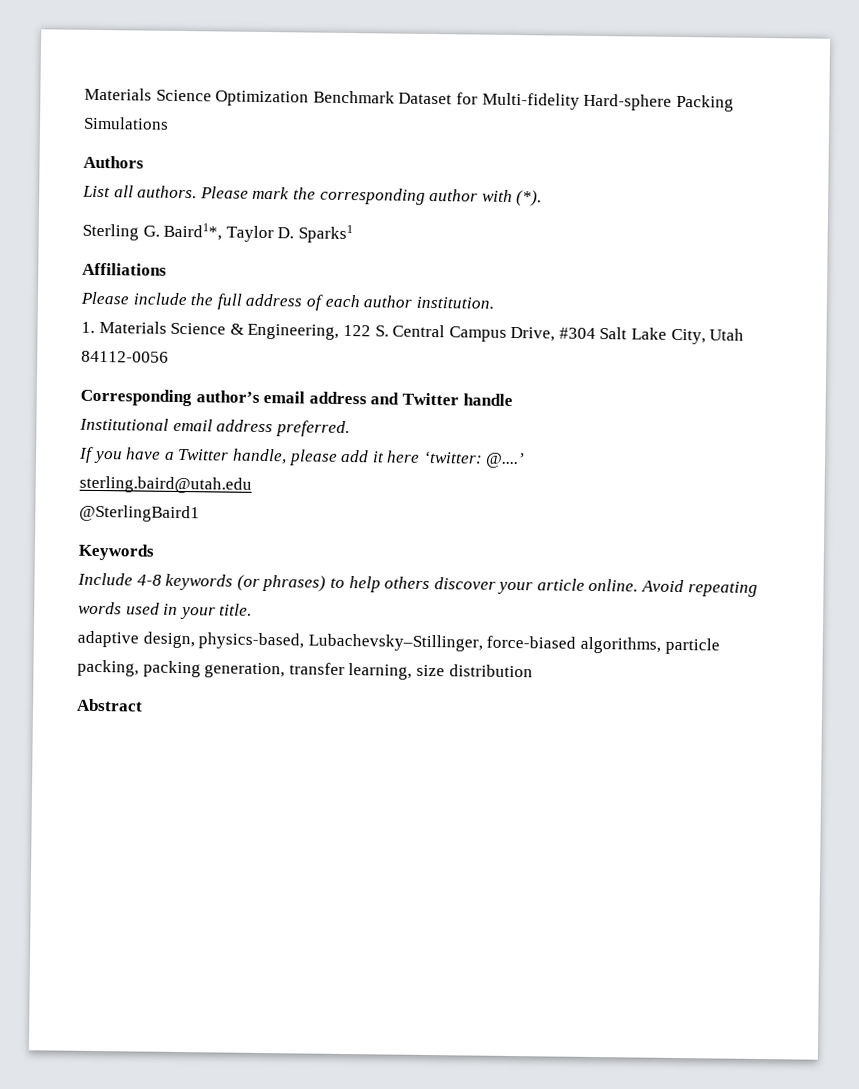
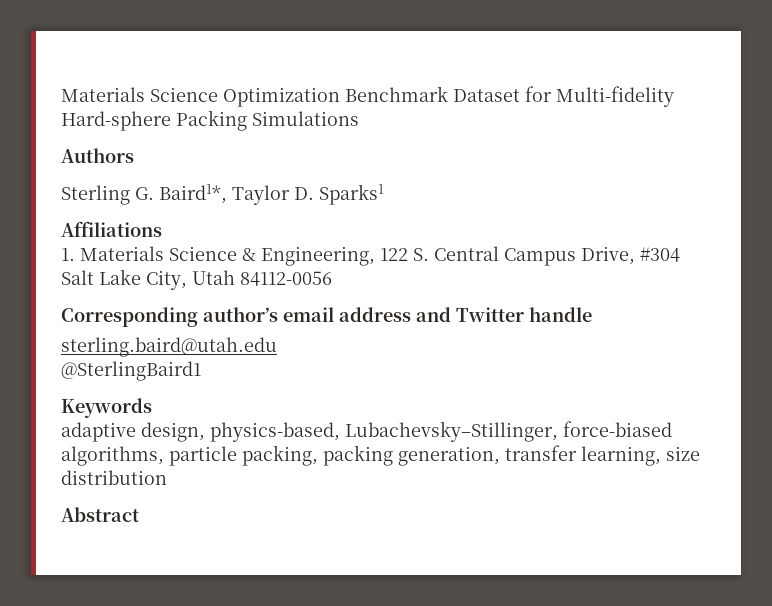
[82,185,543,207] // List all authors. Please mark the corresponding author with (*). -> (134, 155) none
[80,291,494,311] // Please include the full address of each author institution. -> (162, 229) none
[79,417,350,438] [78,446,526,469] [79,475,252,494] [79,504,200,523] [78,543,154,561] [77,572,758,597] [78,601,253,620] Institutional email address preferred. // If you have a Twitter handle, please add it here ‘twitter: @....’ // sterling.baird@utah.edu // @SterlingBaird1 // Keywords // Include 4-8 keywords (or phrases) to help others discover your article online. Avoid repeating words used in your title. -> [61,337,277,357] [61,361,201,381] [61,398,152,418] sterling.baird@utah.edu // @SterlingBaird1 // Keywords

